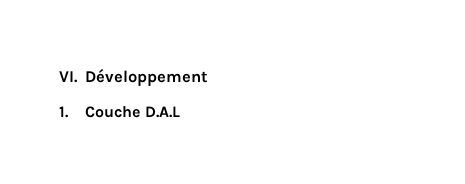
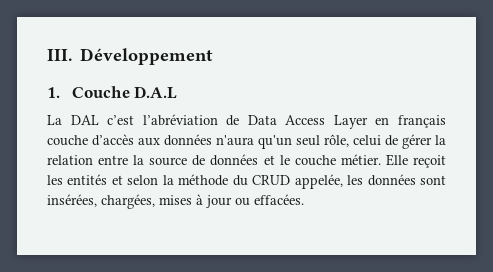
[59,71,78,83] VI. -> [47,49,73,61] III.
(180, 112) none -> [47,114,446,129] [47,134,446,149] [47,154,446,168] [47,174,446,189] [47,194,304,209] // La DAL c’est l’abréviation de Data Access Layer en français couche d’accès aux données n'aura qu'un seul rôle, celui de gérer la relation entre la source de données et le couche métier. Elle reçoit les entités et selon la méthode du CRUD appelée, les données sont insérées, chargées, mises à jour ou effacées.

